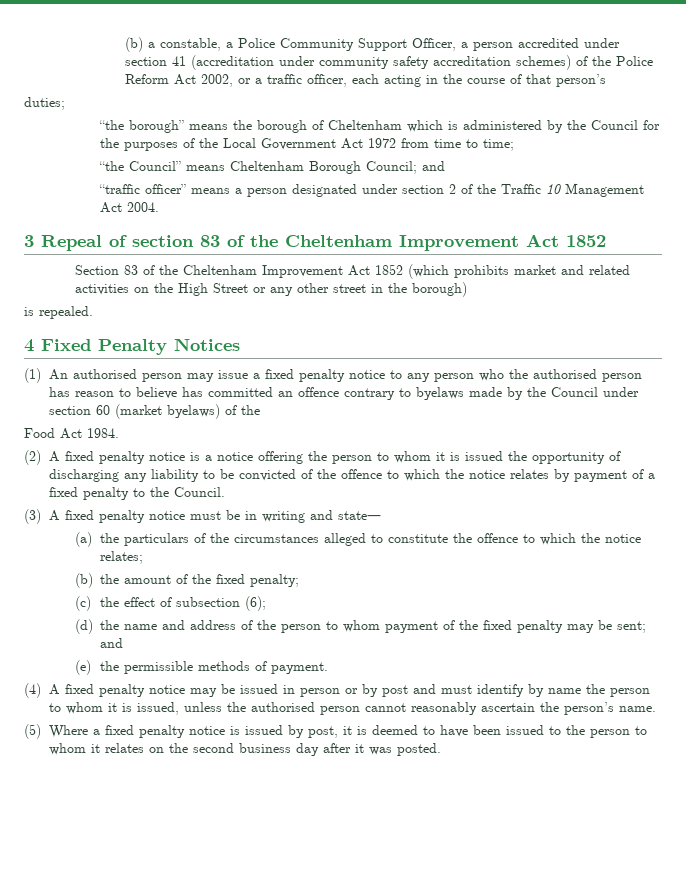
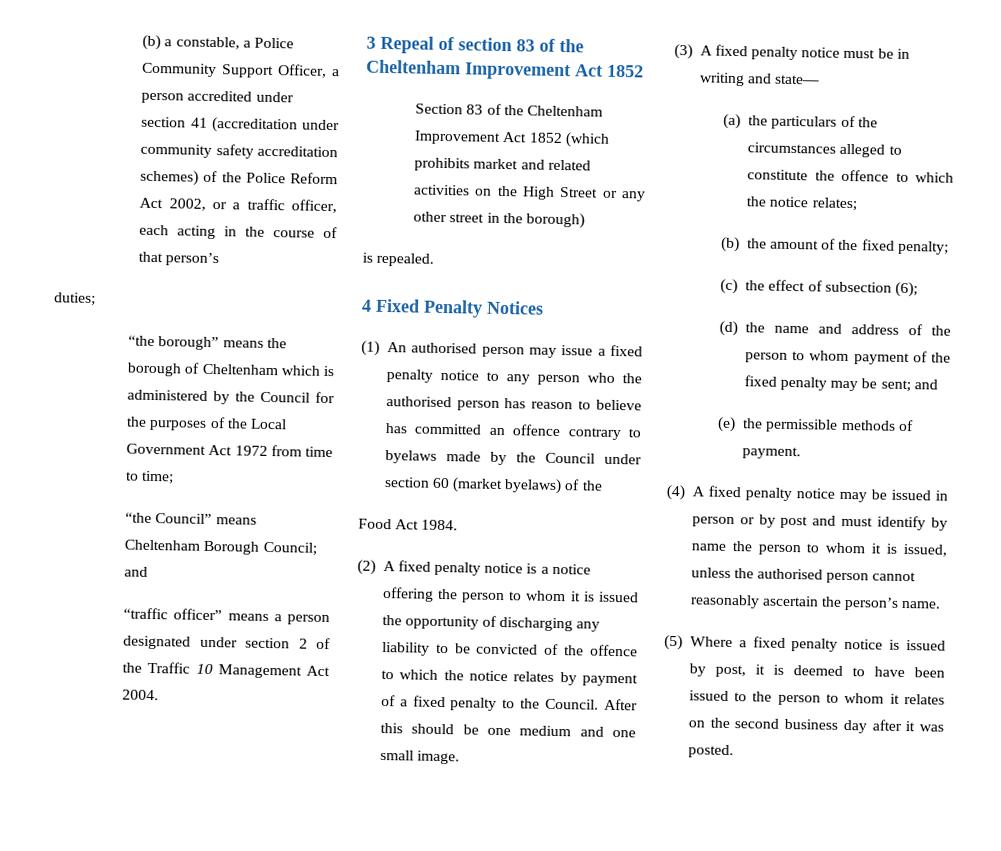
(226, 492) none -> [604,698,638,711] [379,722,636,738] [379,749,460,765] After this should be one medium and one small image.

